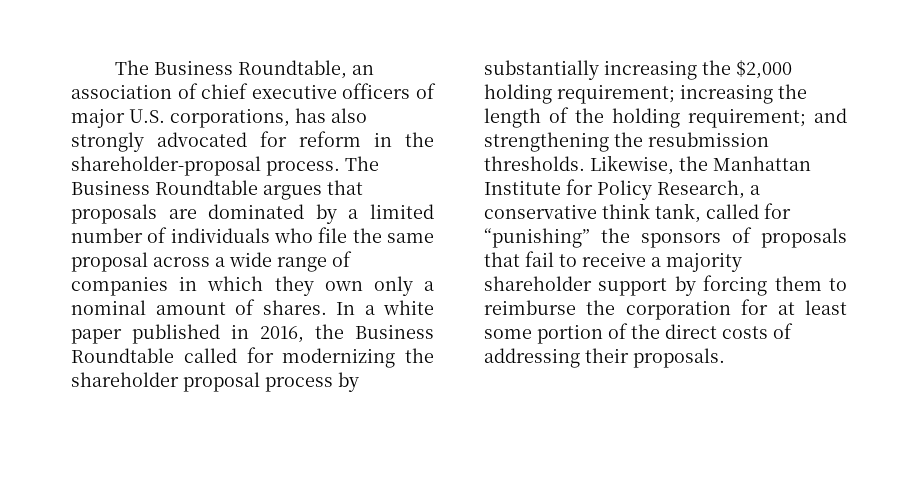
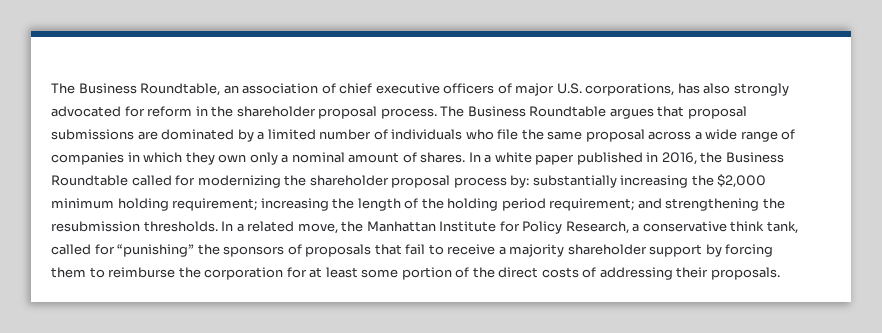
[71,156,261,176] shareholder-proposal -> [236,106,378,119] shareholder proposal
[71,204,157,224] proposals -> [687,106,747,119] [51,129,134,140] proposal submissions
[338,372,359,392] by -> [510,175,530,188] by:
(792, 69) none -> [51,198,114,209] minimum
(680, 118) none -> [501,198,546,211] period
[590,155,674,175] Likewise, -> [221,221,338,234] In a related move,

